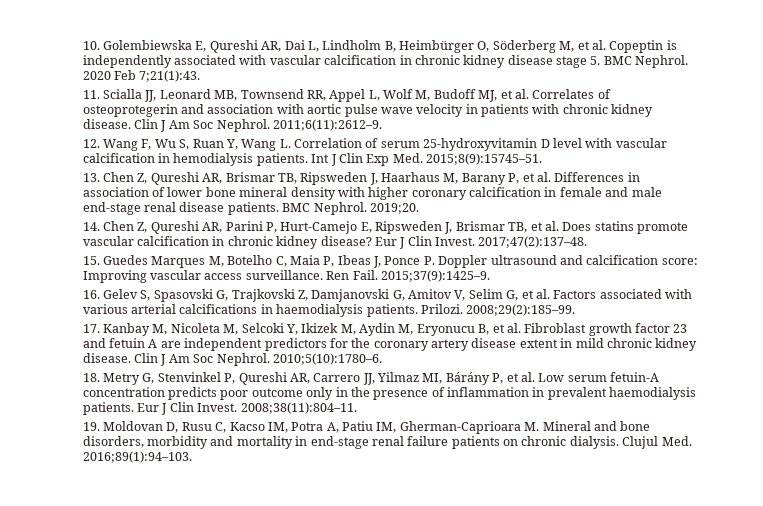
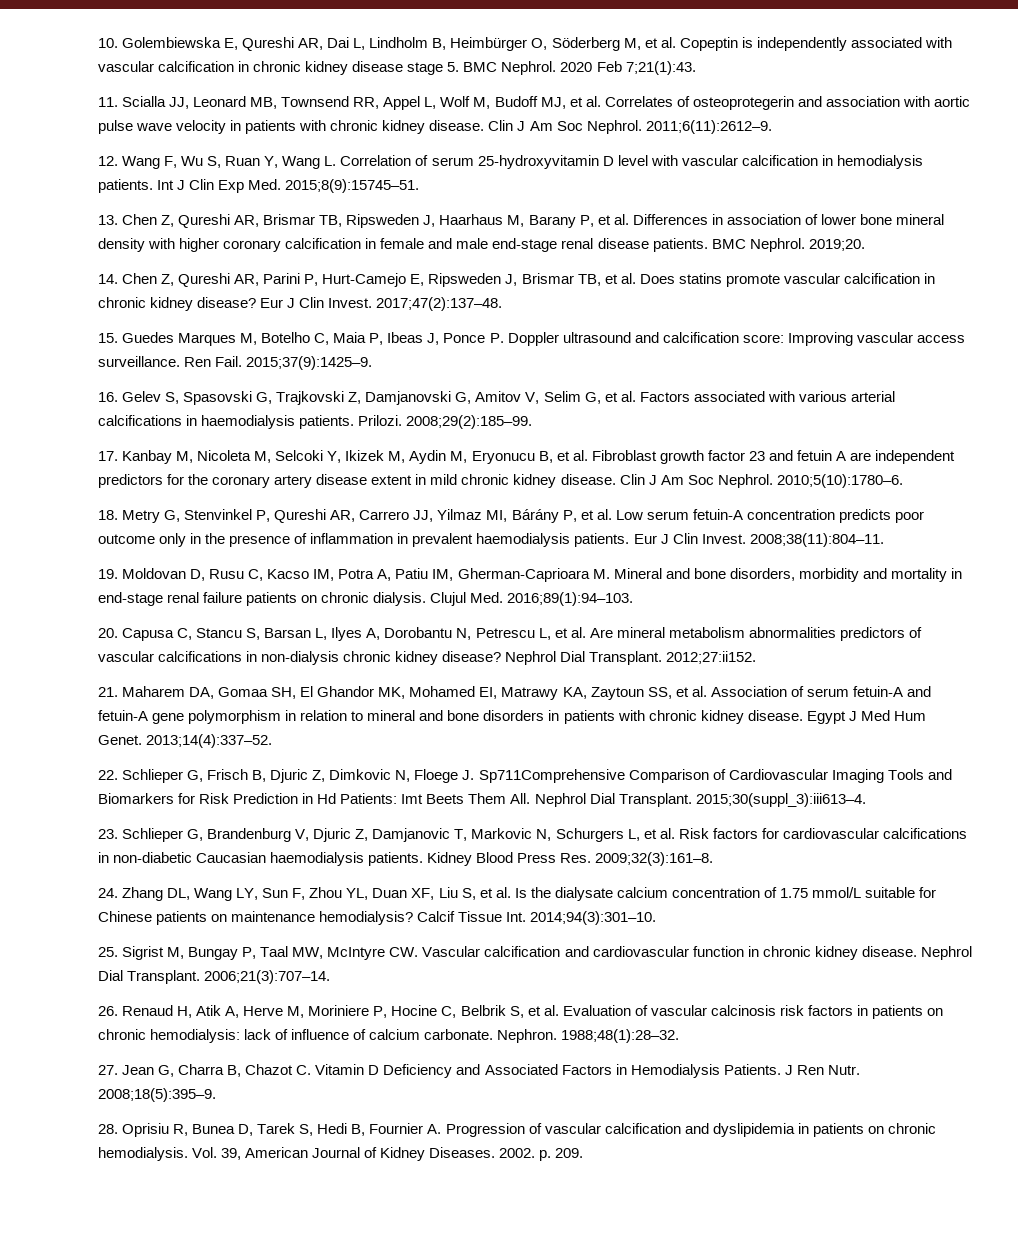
(192, 457) none -> [97,627,922,641] [97,651,757,665] [97,686,931,700] [97,710,926,724] [97,734,273,748] [97,769,952,783] [97,793,866,807] [97,828,967,842] [97,852,714,866] [97,887,937,901] [97,911,657,925] [97,946,972,960] [97,970,331,984] [97,1005,944,1019] [97,1029,680,1043] [97,1064,860,1078] [97,1088,216,1102] [97,1123,936,1137] [97,1147,584,1161] // 20. Capusa C, Stancu S, Barsan L, Ilyes A, Dorobantu N, Petrescu L, et al. Are mineral metabolism abnormalities predictors of vascular calcifications in non-dialysis chronic kidney disease? Nephrol Dial Transplant. 2012;27:ii152. // 21. Maharem DA, Gomaa SH, El Ghandor MK, Mohamed EI, Matrawy KA, Zaytoun SS, et al. Association of serum fetuin-A and fetuin-A gene polymorphism in relation to mineral and bone disorders in patients with chronic kidney disease. Egypt J Med Hum Genet. 2013;14(4):337–52. // 22. Schlieper G, Frisch B, Djuric Z, Dimkovic N, Floege J. Sp711Comprehensive Comparison of Cardiovascular Imaging Tools and Biomarkers for Risk Prediction in Hd Patients: Imt Beets Them All. Nephrol Dial Transplant. 2015;30(suppl_3):iii613–4. // 23. Schlieper G, Brandenburg V, Djuric Z, Damjanovic T, Markovic N, Schurgers L, et al. Risk factors for cardiovascular calcifications in non-diabetic Caucasian haemodialysis patients. Kidney Blood Press Res. 2009;32(3):161–8. // 24. Zhang DL, Wang LY, Sun F, Zhou YL, Duan XF, Liu S, et al. Is the dialysate calcium concentration of 1.75 mmol/L suitable for Chinese patients on maintenance hemodialysis? Calcif Tissue Int. 2014;94(3):301–10. // 25. Sigrist M, Bungay P, Taal MW, McIntyre CW. Vascular calcification and cardiovascular function in chronic kidney disease. Nephrol Dial Transplant. 2006;21(3):707–14. // 26. Renaud H, Atik A, Herve M, Moriniere P, Hocine C, Belbrik S, et al. Evaluation of vascular calcinosis risk factors in patients on chronic hemodialysis: lack of influence of calcium carbonate. Nephron. 1988;48(1):28–32. // 27. Jean G, Charra B, Chazot C. Vitamin D Deficiency and Associated Factors in Hemodialysis Patients. J Ren Nutr. 2008;18(5):395–9. // 28. Oprisiu R, Bunea D, Tarek S, Hedi B, Fournier A. Progression of vascular calcification and dyslipidemia in patients on chronic hemodialysis. Vol. 39, American Journal of Kidney Diseases. 2002. p. 209.

